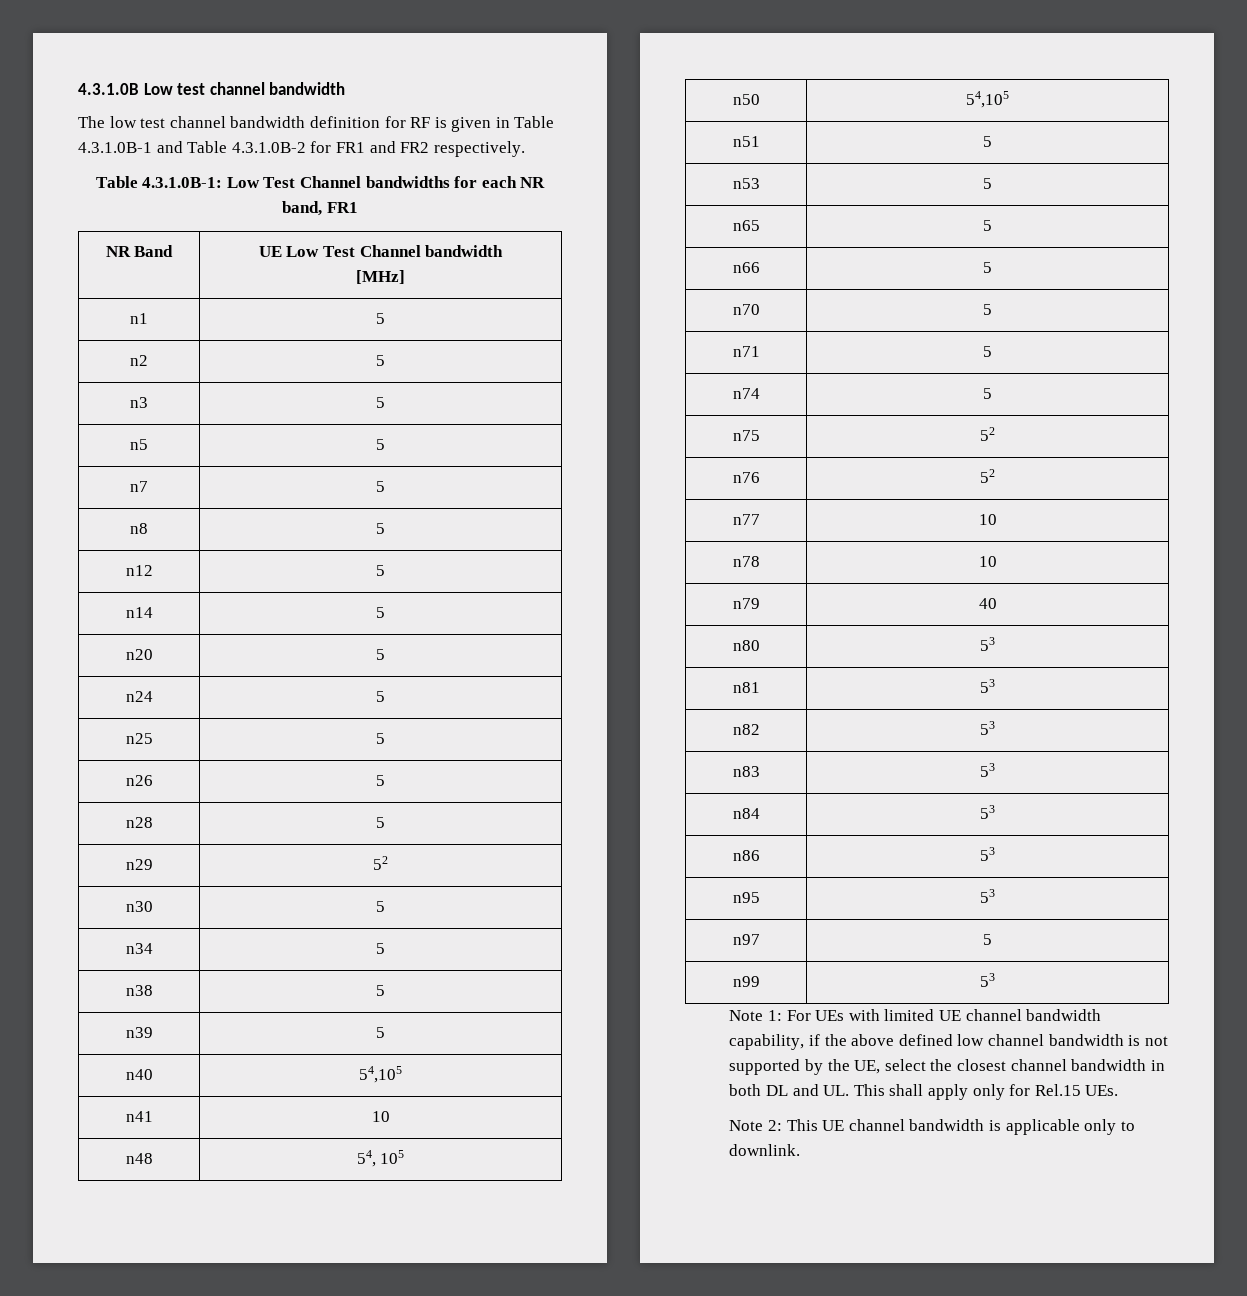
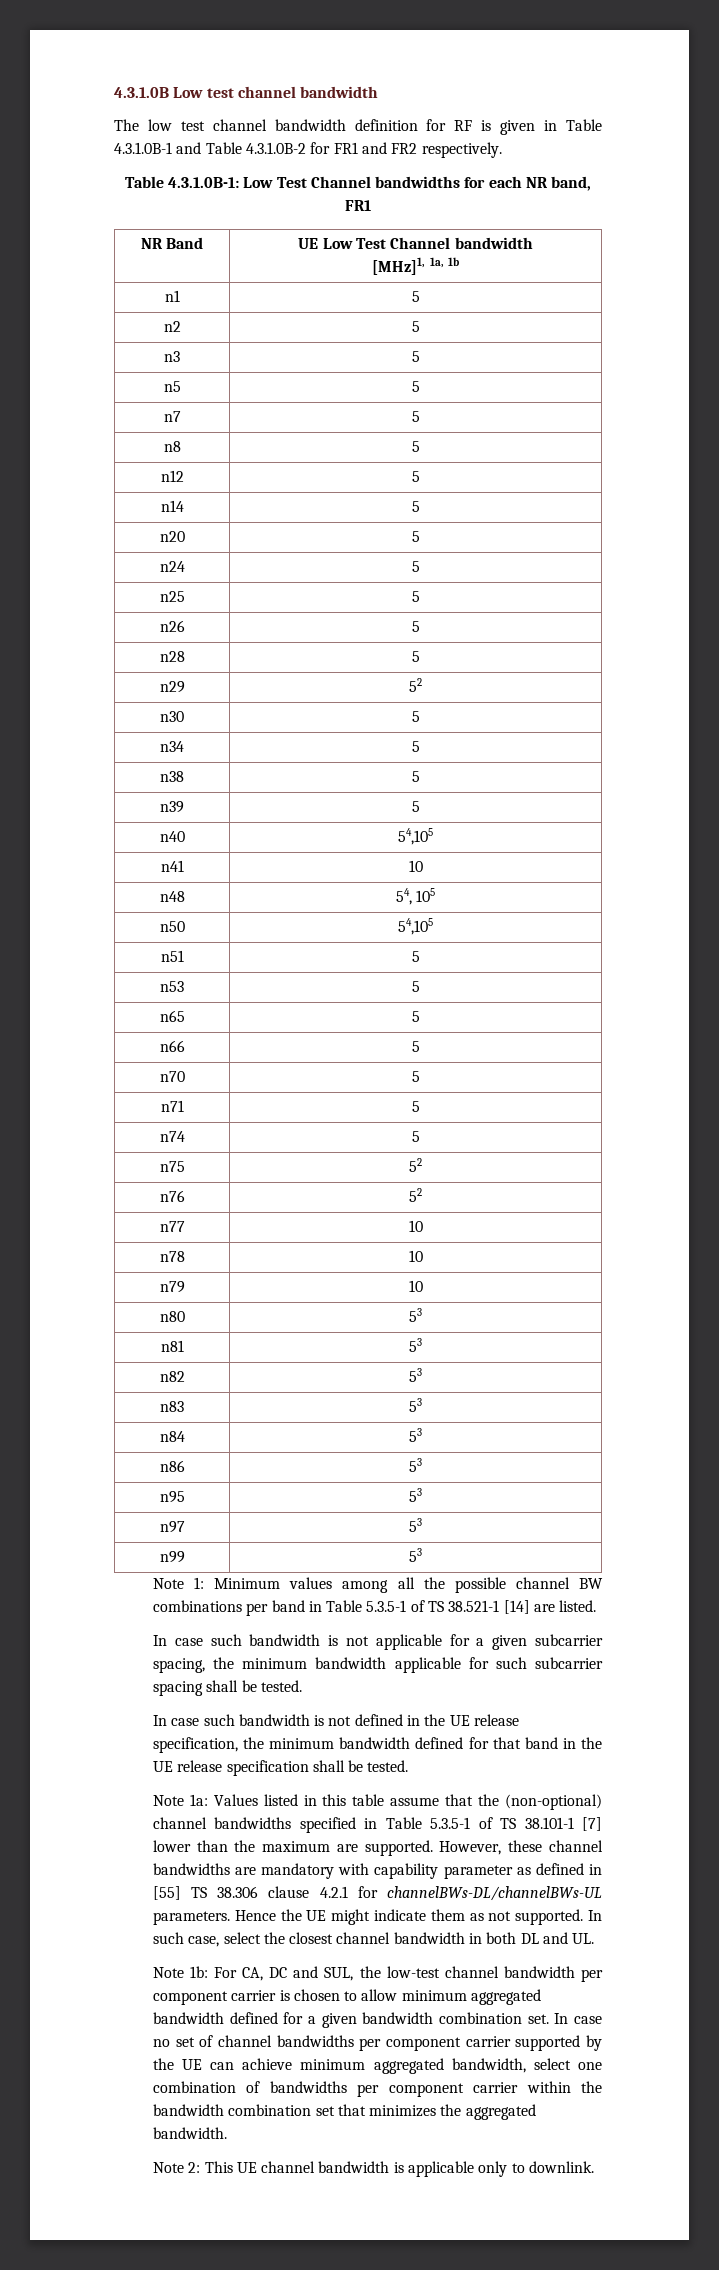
[356,270,405,284] [MHz] -> [372,257,459,275] [MHz]1, 1a, 1b
[978,598,997,609] 40 -> [408,1280,423,1292] 10
[983,934,992,945] 5 -> [408,1518,422,1532] 53
[786,1009,1102,1021] [729,1034,1168,1050] [729,1059,881,1075] For UEs with limited UE channel bandwidth capability, if the above defined low channel bandwidth is not supported by the UE, -> [214,1577,603,1593] [152,1600,597,1616] [152,1634,603,1650] [152,1657,603,1673] [152,1680,302,1696] [152,1714,520,1726] [152,1737,602,1753] [152,1760,409,1776] [152,1794,602,1810] [152,1817,602,1833] [152,1840,603,1856] [152,1863,602,1879] [152,1886,602,1901] [152,1909,602,1925] [152,1932,220,1947] Minimum values among all the possible channel BW combinations per band in Table 5.3.5-1 of TS 38.521-1 [14] are listed. // In case such bandwidth is not applicable for a given subcarrier spacing, the minimum bandwidth applicable for such subcarrier spacing shall be tested. // In case such bandwidth is not defined in the UE release specification, the minimum bandwidth defined for that band in the UE release specification shall be tested. // Note 1a: Values listed in this table assume that the (non-optional) channel bandwidths specified in Table 5.3.5-1 of TS 38.101-1 [7] lower than the maximum are supported. However, these channel bandwidths are mandatory with capability parameter as defined in [55] TS 38.306 clause 4.2.1 for channelBWs-DL/channelBWs-UL parameters. Hence the UE might indicate them as not supported. In such case,
[853,1084,1119,1100] This shall apply only for Rel.15 UEs. -> [152,1966,603,1982] [152,1989,542,2005] [152,2012,602,2028] [152,2035,602,2051] [152,2058,602,2074] [152,2081,602,2097] [152,2104,536,2120] [152,2127,227,2139] // Note 1b: For CA, DC and SUL, the low-test channel bandwidth per component carrier is chosen to allow minimum aggregated bandwidth defined for a given bandwidth combination set. In case no set of channel bandwidths per component carrier supported by the UE can achieve minimum aggregated bandwidth, select one combination of bandwidths per component carrier within the bandwidth combination set that minimizes the aggregated bandwidth.

